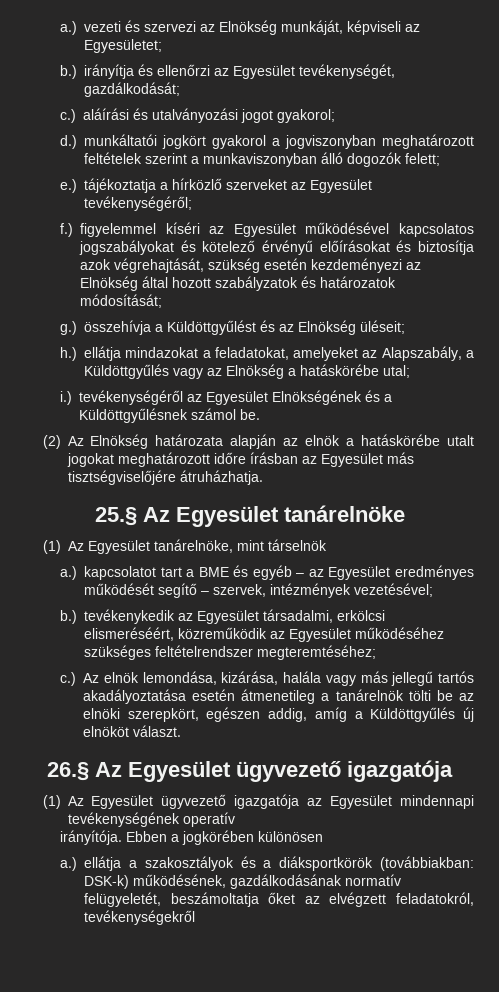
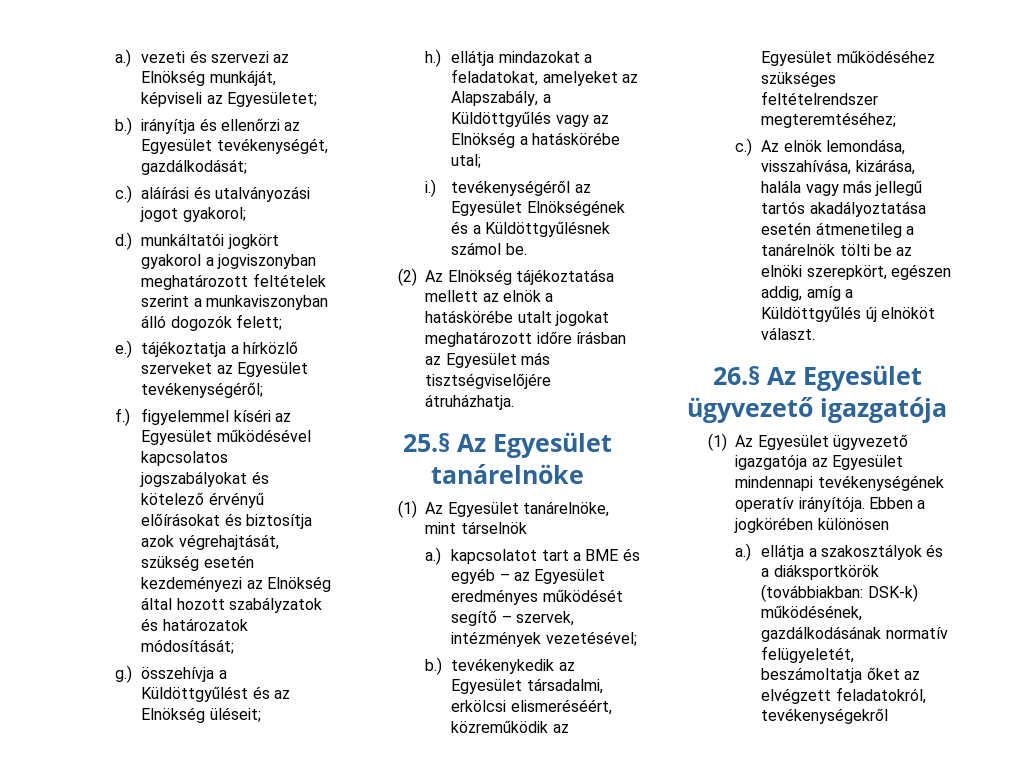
[155,434,277,449] határozata alapján -> [516,269,615,285] [425,290,479,302] tájékoztatása mellett
(217, 678) none -> [761,159,852,175] visszahívása,
(235, 819) // -> (795, 504) none

